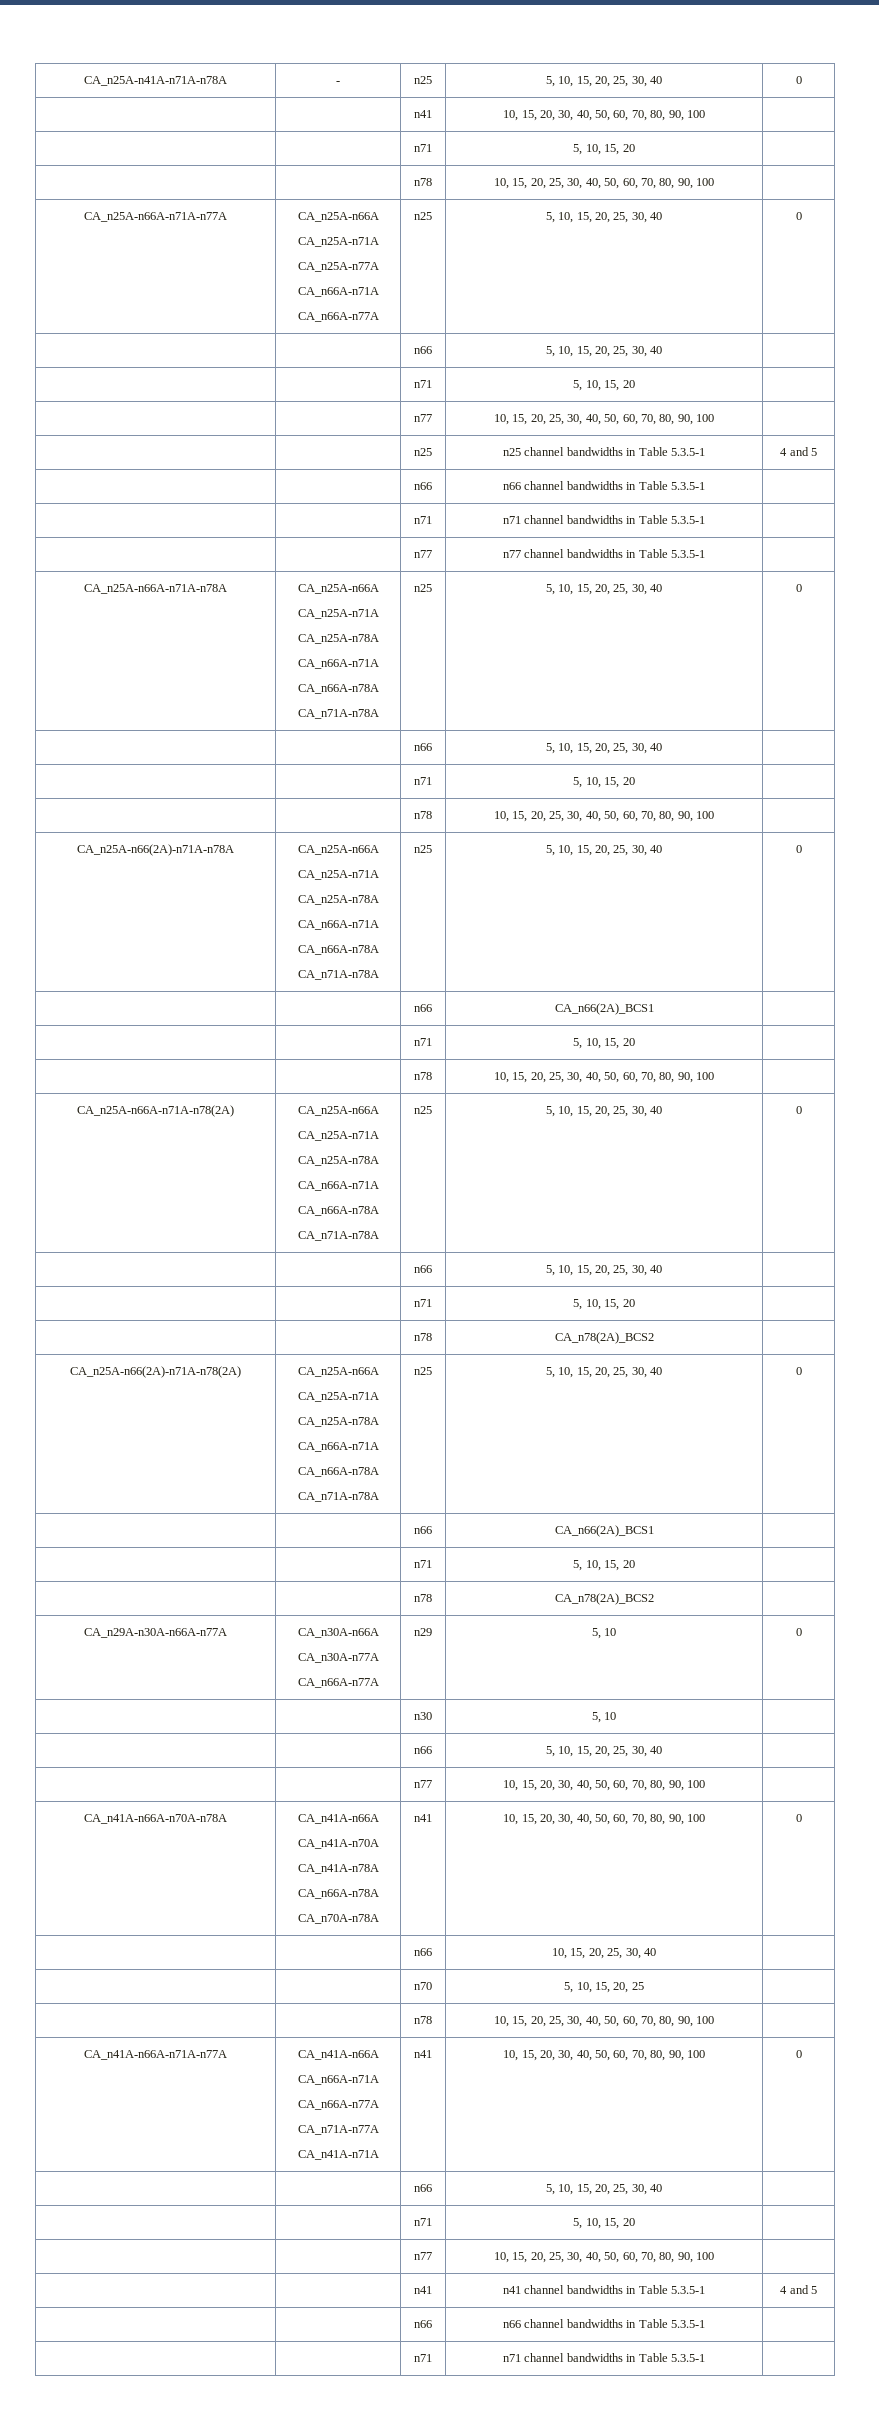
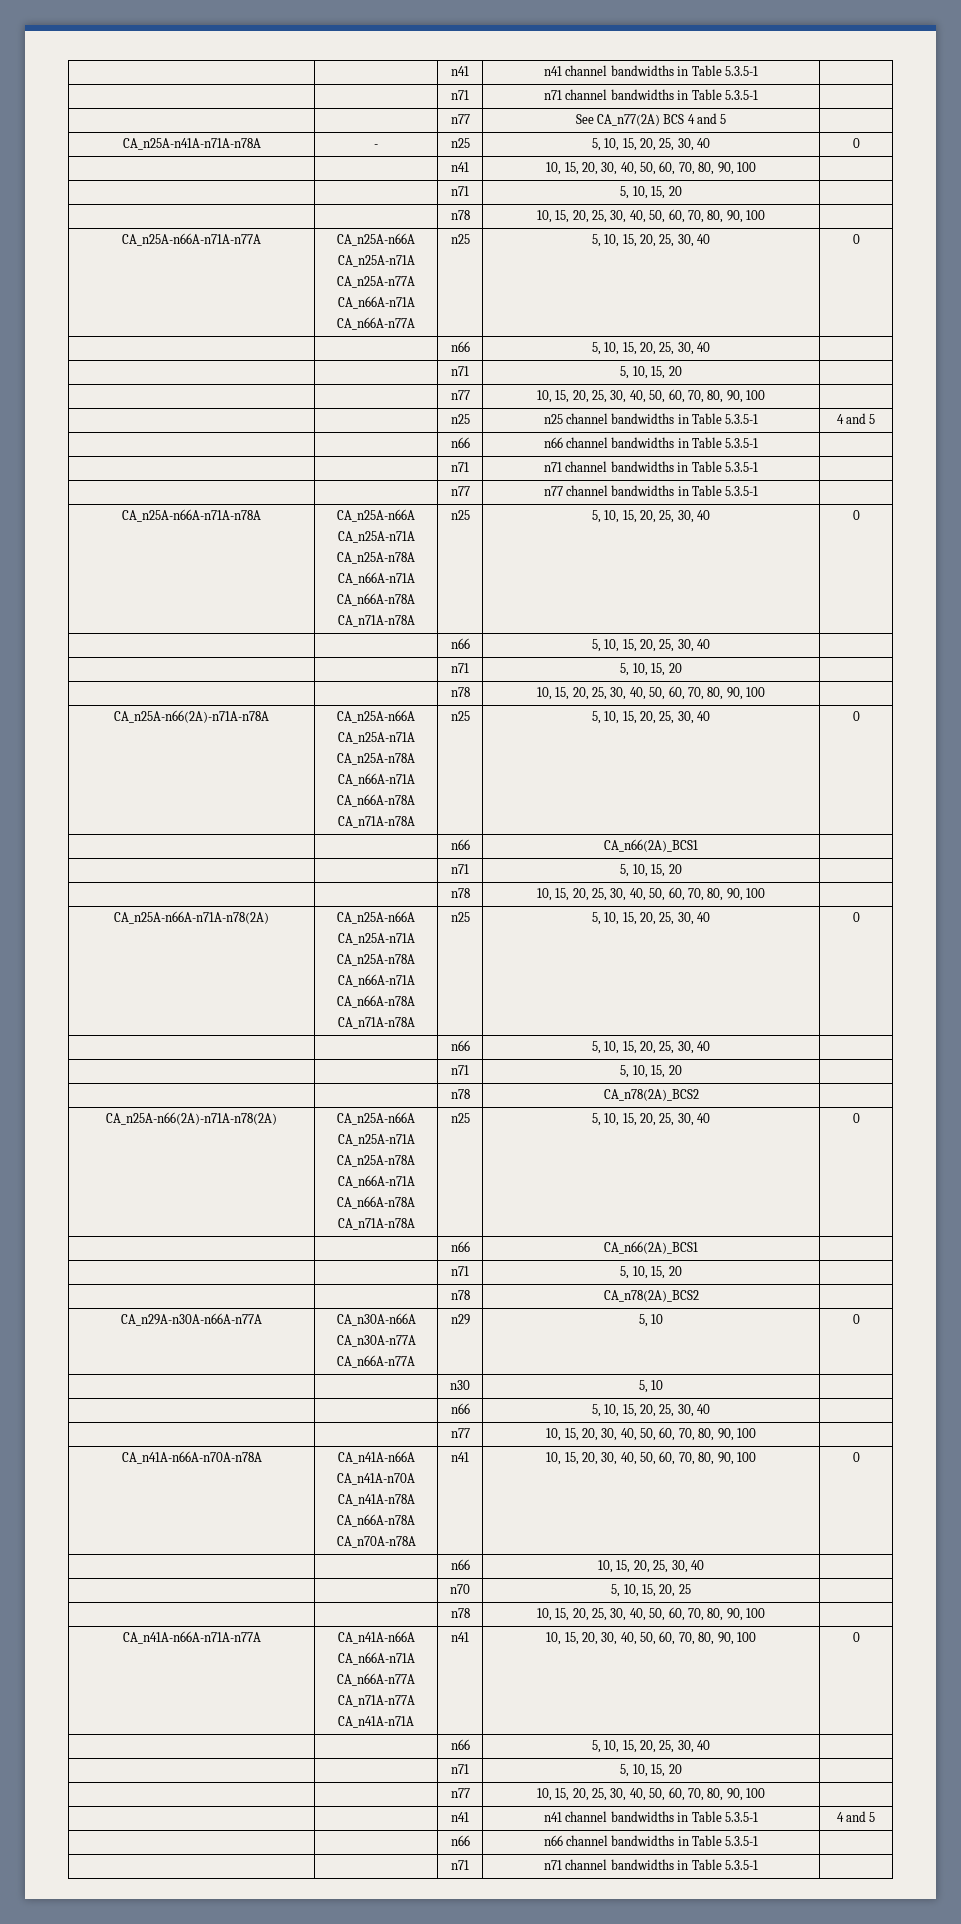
(84, 81) none -> [451,66,469,76] [544,65,758,76] [451,90,469,100] [544,89,758,100] [450,114,470,124] [575,113,727,126] | | n41 | n41 channel bandwidths in Table 5.3.5-1 | // | | n71 | n71 channel bandwidths in Table 5.3.5-1 | // | | n77 | See CA_n77(2A) BCS 4 and 5 | //

